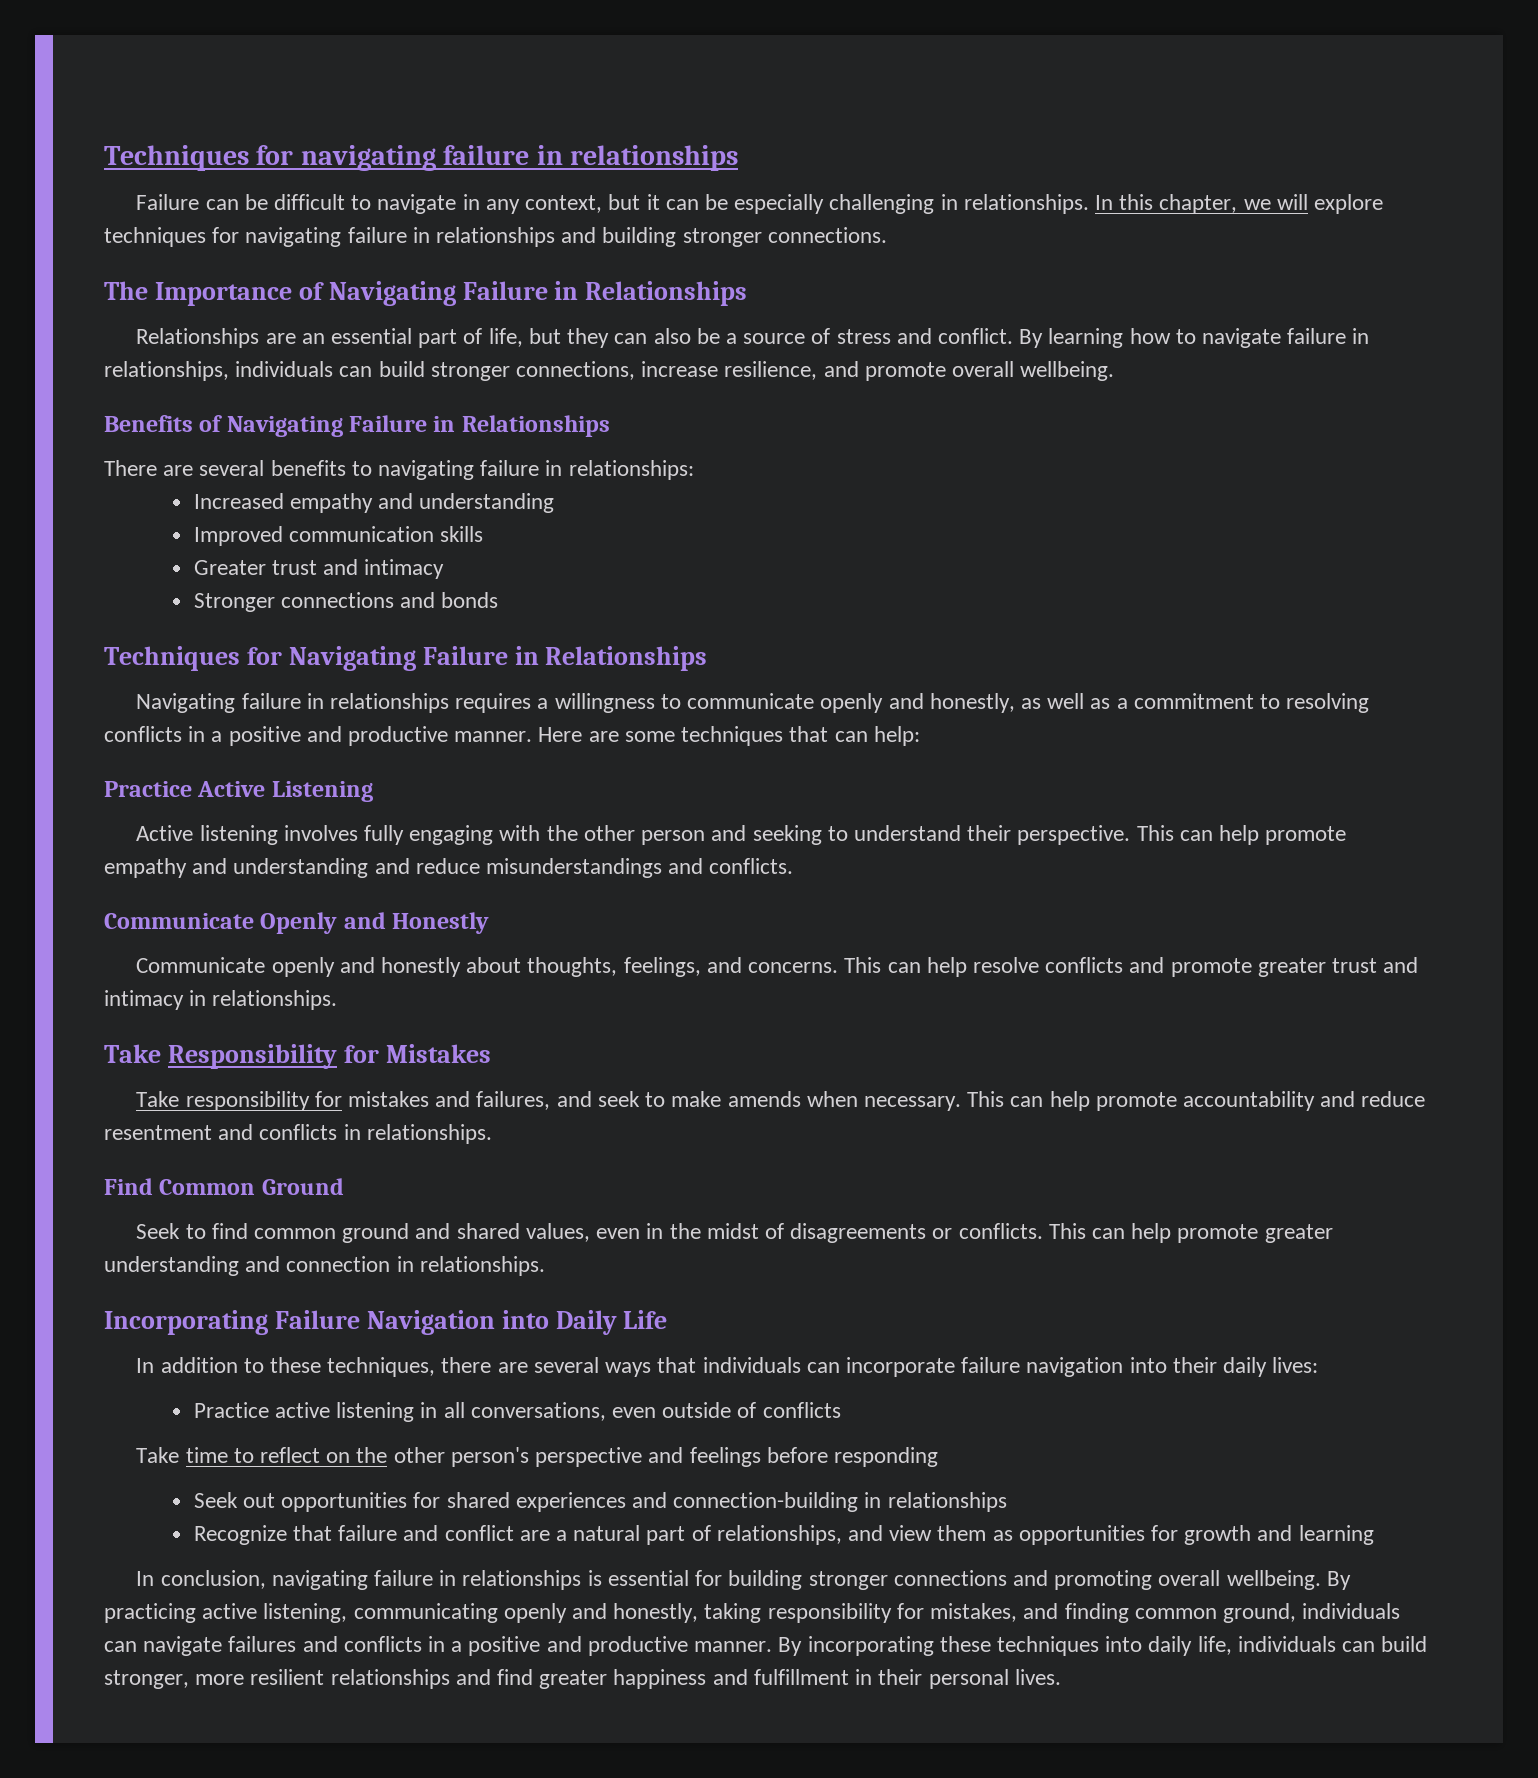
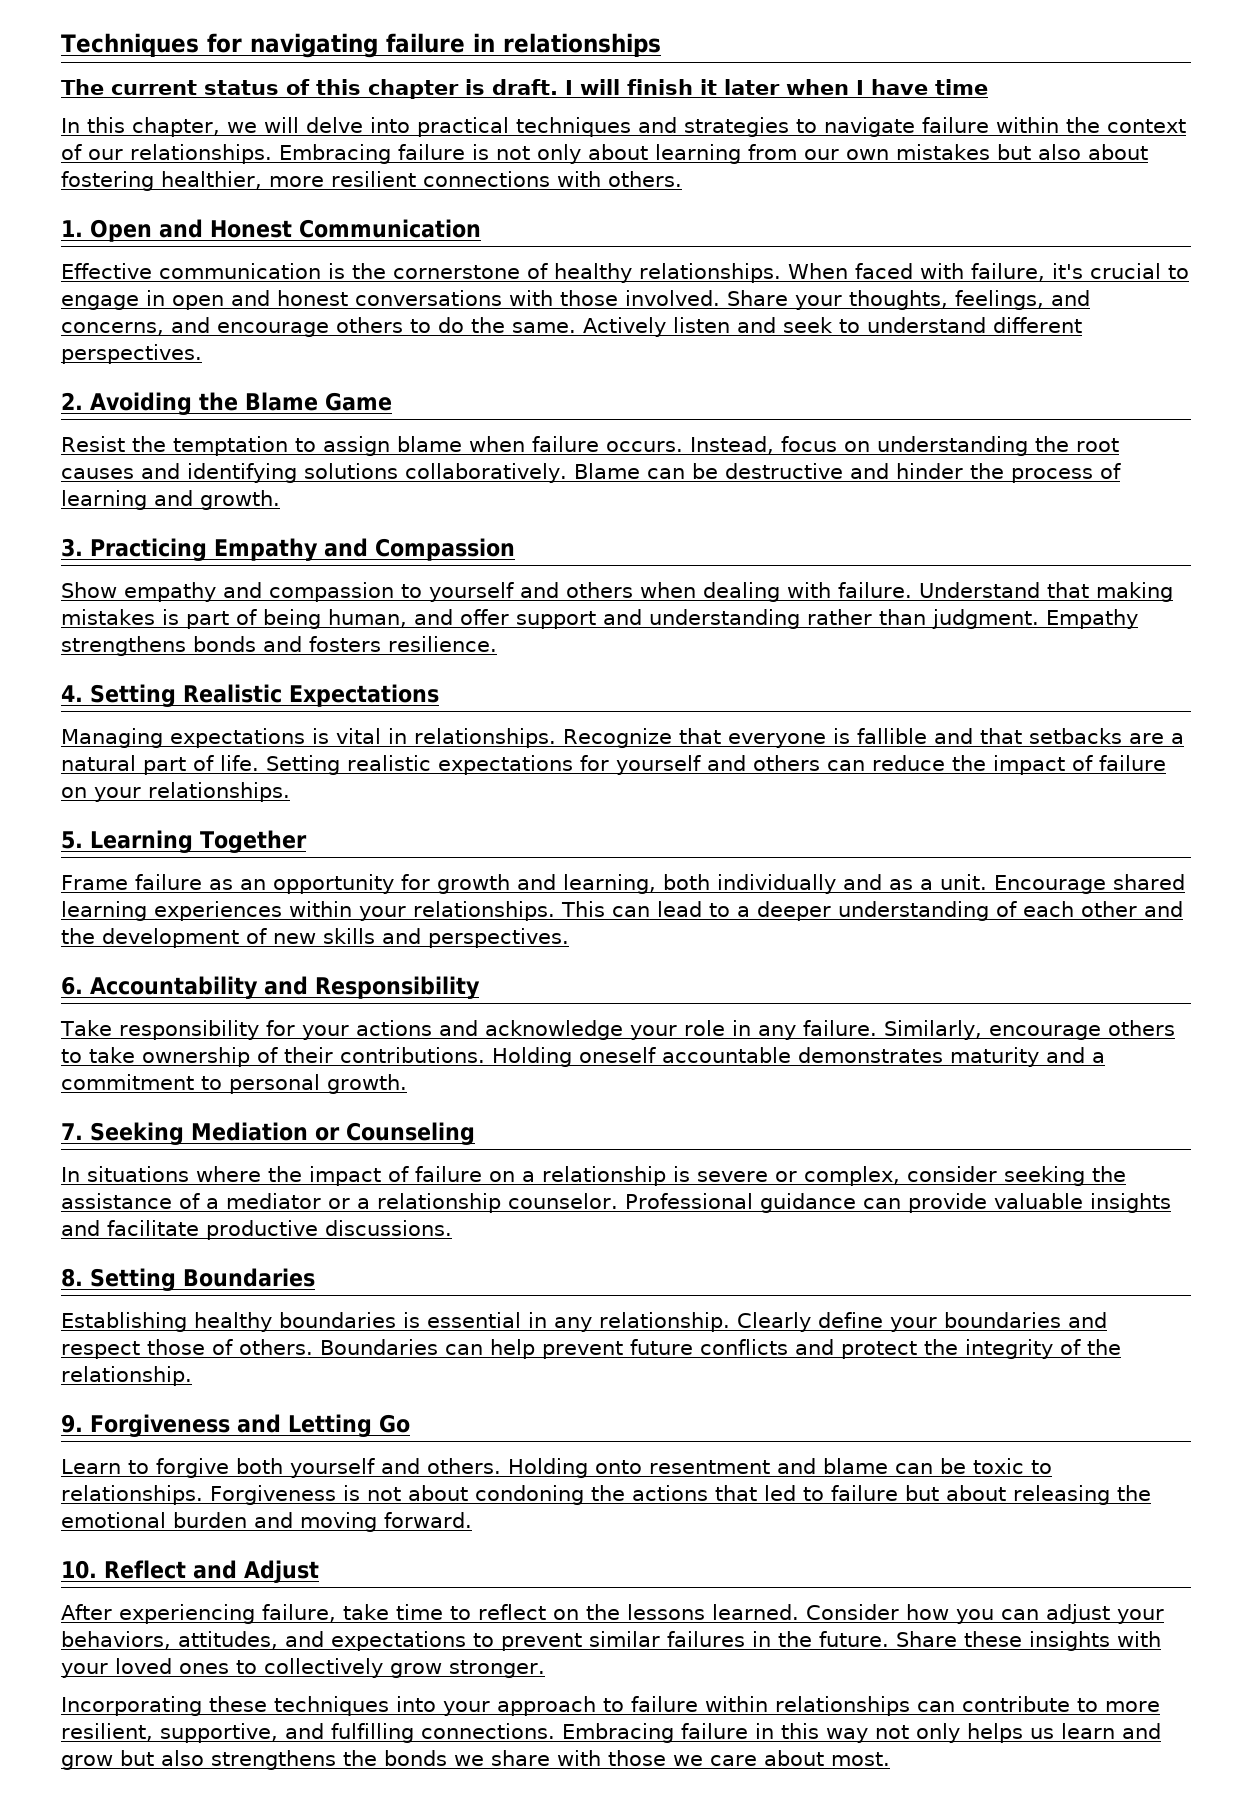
[136,194,1089,214] Failure can be difficult to navigate in any context, but it can be especially challenging in relationships. -> [61,79,988,99] The current status of this chapter is draft. I will finish it later when I have time //
[1314,194,1384,214] [104,227,887,247] [104,281,748,306] [136,328,1370,348] [104,361,1115,381] [104,415,610,437] [104,460,694,480] [193,493,555,513] [193,526,484,546] [193,559,445,579] [193,592,499,612] [104,646,708,671] [136,693,1370,713] [104,726,920,746] [104,781,373,802] [136,825,1347,845] [104,858,794,878] [104,912,490,934] [136,957,1419,977] [104,990,338,1010] [104,1044,161,1063] explore techniques for navigating failure in relationships and building stronger connections. // The Importance of Navigating Failure in Relationships // Relationships are an essential part of life, but they can also be a source of stress and conflict. By learning how to navigate failure in relationships, individuals can build stronger connections, increase resilience, and promote overall wellbeing. // Benefits of Navigating Failure in Relationships // There are several benefits to navigating failure in relationships: // Increased empathy and understanding // Improved communication skills // Greater trust and intimacy // Stronger connections and bonds // Techniques for Navigating Failure in Relationships // Navigating failure in relationships requires a willingness to communicate openly and honestly, as well as a commitment to resolving conflicts in a positive and productive manner. Here are some techniques that can help: // Practice Active Listening // Active listening involves fully engaging with the other person and seeking to understand their perspective. This can help promote empathy and understanding and reduce misunderstandings and conflicts. // Communicate Openly and Honestly // Communicate openly and honestly about thoughts, feelings, and concerns. This can help resolve conflicts and promote greater trust and intimacy in relationships. // Take -> [306,117,1186,137] [61,144,1148,164] [61,171,682,191] [61,219,481,242] [61,263,1189,283] [61,290,1090,310] [61,317,1082,337] [61,344,202,364] [61,392,392,415] [61,436,1119,456] [61,463,1121,483] [61,490,280,510] [61,538,515,561] [61,582,1173,602] [61,609,1138,629] [61,636,497,656] [61,684,439,707] [61,728,1184,748] [61,755,1166,775] [61,782,290,802] [61,830,307,853] [61,874,1185,894] [61,901,1183,921] [61,928,569,948] [61,976,308,999] delve into practical techniques and strategies to navigate failure within the context of our relationships. Embracing failure is not only about learning from our own mistakes but also about fostering healthier, more resilient connections with others. // 1. Open and Honest Communication // Effective communication is the cornerstone of healthy relationships. When faced with failure, it's crucial to engage in open and honest conversations with those involved. Share your thoughts, feelings, and concerns, and encourage others to do the same. Actively listen and seek to understand different perspectives. // 2. Avoiding the Blame Game // Resist the temptation to assign blame when failure occurs. Instead, focus on understanding the root causes and identifying solutions collaboratively. Blame can be destructive and hinder the process of learning and growth. // 3. Practicing Empathy and Compassion // Show empathy and compassion to yourself and others when dealing with failure. Understand that making mistakes is part of being human, and offer support and understanding rather than judgment. Empathy strengthens bonds and fosters resilience. // 4. Setting Realistic Expectations // Managing expectations is vital in relationships. Recognize that everyone is fallible and that setbacks are a natural part of life. Setting realistic expectations for yourself and others can reduce the impact of failure on your relationships. // 5. Learning Together // Frame failure as an opportunity for growth and learning, both individually and as a unit. Encourage shared learning experiences within your relationships. This can lead to a deeper understanding of each other and the development of new skills and perspectives. // 6. Accountability and
[343,1044,491,1063] for Mistakes -> (480, 987) none
[348,1091,1426,1111] [104,1124,492,1144] [104,1178,344,1195] [136,1223,1333,1243] [104,1256,545,1276] [104,1310,668,1335] [136,1357,1319,1377] [193,1402,841,1422] [136,1447,180,1463] mistakes and failures, and seek to make amends when necessary. This can help promote accountability and reduce resentment and conflicts in relationships. // Find Common Ground // Seek to find common ground and shared values, even in the midst of disagreements or conflicts. This can help promote greater understanding and connection in relationships. // Incorporating Failure Navigation into Daily Life // In addition to these techniques, there are several ways that individuals can incorporate failure navigation into their daily lives: // Practice active listening in all conversations, even outside of conflicts // Take -> [301,1020,1175,1040] [61,1047,1105,1067] [61,1074,407,1094] [61,1122,475,1145] [61,1166,1126,1186] [61,1193,1171,1213] [61,1220,452,1240] [61,1268,315,1291] [61,1312,1107,1332] [61,1339,1121,1359] [61,1366,192,1386] [61,1414,410,1437] [61,1458,1052,1478] [61,1485,1151,1505] [61,1512,472,1532] [61,1560,319,1583] [61,1604,389,1624] your actions and acknowledge your role in any failure. Similarly, encourage others to take ownership of their contributions. Holding oneself accountable demonstrates maturity and a commitment to personal growth. // 7. Seeking Mediation or Counseling // In situations where the impact of failure on a relationship is severe or complex, consider seeking the assistance of a mediator or a relationship counselor. Professional guidance can provide valuable insights and facilitate productive discussions. // 8. Setting Boundaries // Establishing healthy boundaries is essential in any relationship. Clearly define your boundaries and respect those of others. Boundaries can help prevent future conflicts and protect the integrity of the relationship. // 9. Forgiveness and Letting Go // Learn to forgive both yourself and others. Holding onto resentment and blame can be toxic to relationships. Forgiveness is not about condoning the actions that led to failure but about releasing the emotional burden and moving forward. // 10. Reflect and Adjust // After experiencing failure, take
[393,1447,938,1467] [193,1492,1007,1512] [193,1525,1374,1545] [136,1570,1351,1590] [104,1603,1401,1623] [104,1636,1428,1656] [104,1669,1061,1689] other person's perspective and feelings before responding // Seek out opportunities for shared experiences and connection-building in relationships // Recognize that failure and conflict are a natural part of relationships, and view them as opportunities for growth and learning // In conclusion, navigating failure in relationships is essential for building stronger connections and promoting overall wellbeing. By practicing active listening, communicating openly and honestly, taking responsibility for mistakes, and finding common ground, individuals can navigate failures and conflicts in a positive and productive manner. By incorporating these techniques into daily life, individuals can build stronger, more resilient relationships and find greater happiness and fulfillment in their personal lives. -> [626,1604,1164,1624] [61,1631,1161,1651] [61,1658,545,1678] [61,1696,1160,1716] [61,1723,1161,1743] [61,1750,890,1770] lessons learned. Consider how you can adjust your behaviors, attitudes, and expectations to prevent similar failures in the future. Share these insights with your loved ones to collectively grow stronger. // Incorporating these techniques into your approach to failure within relationships can contribute to more resilient, supportive, and fulfilling connections. Embracing failure in this way not only helps us learn and grow but also strengthens the bonds we share with those we care about most.

